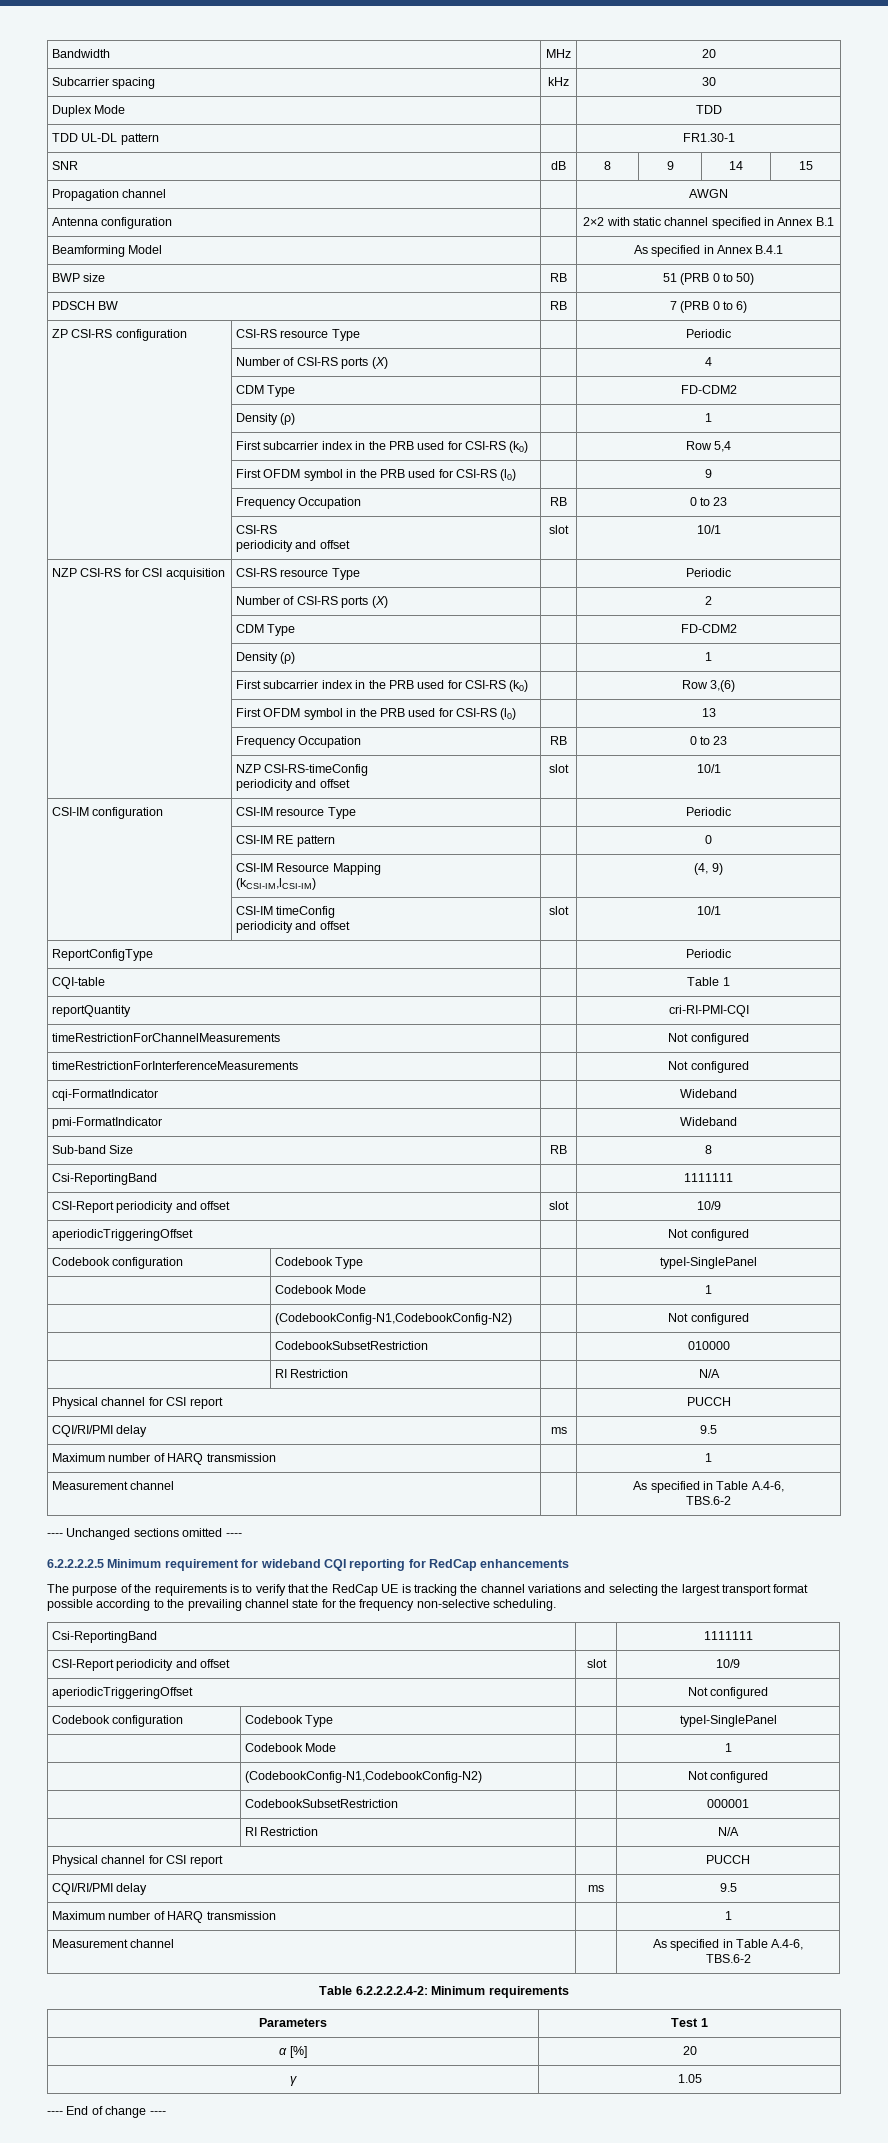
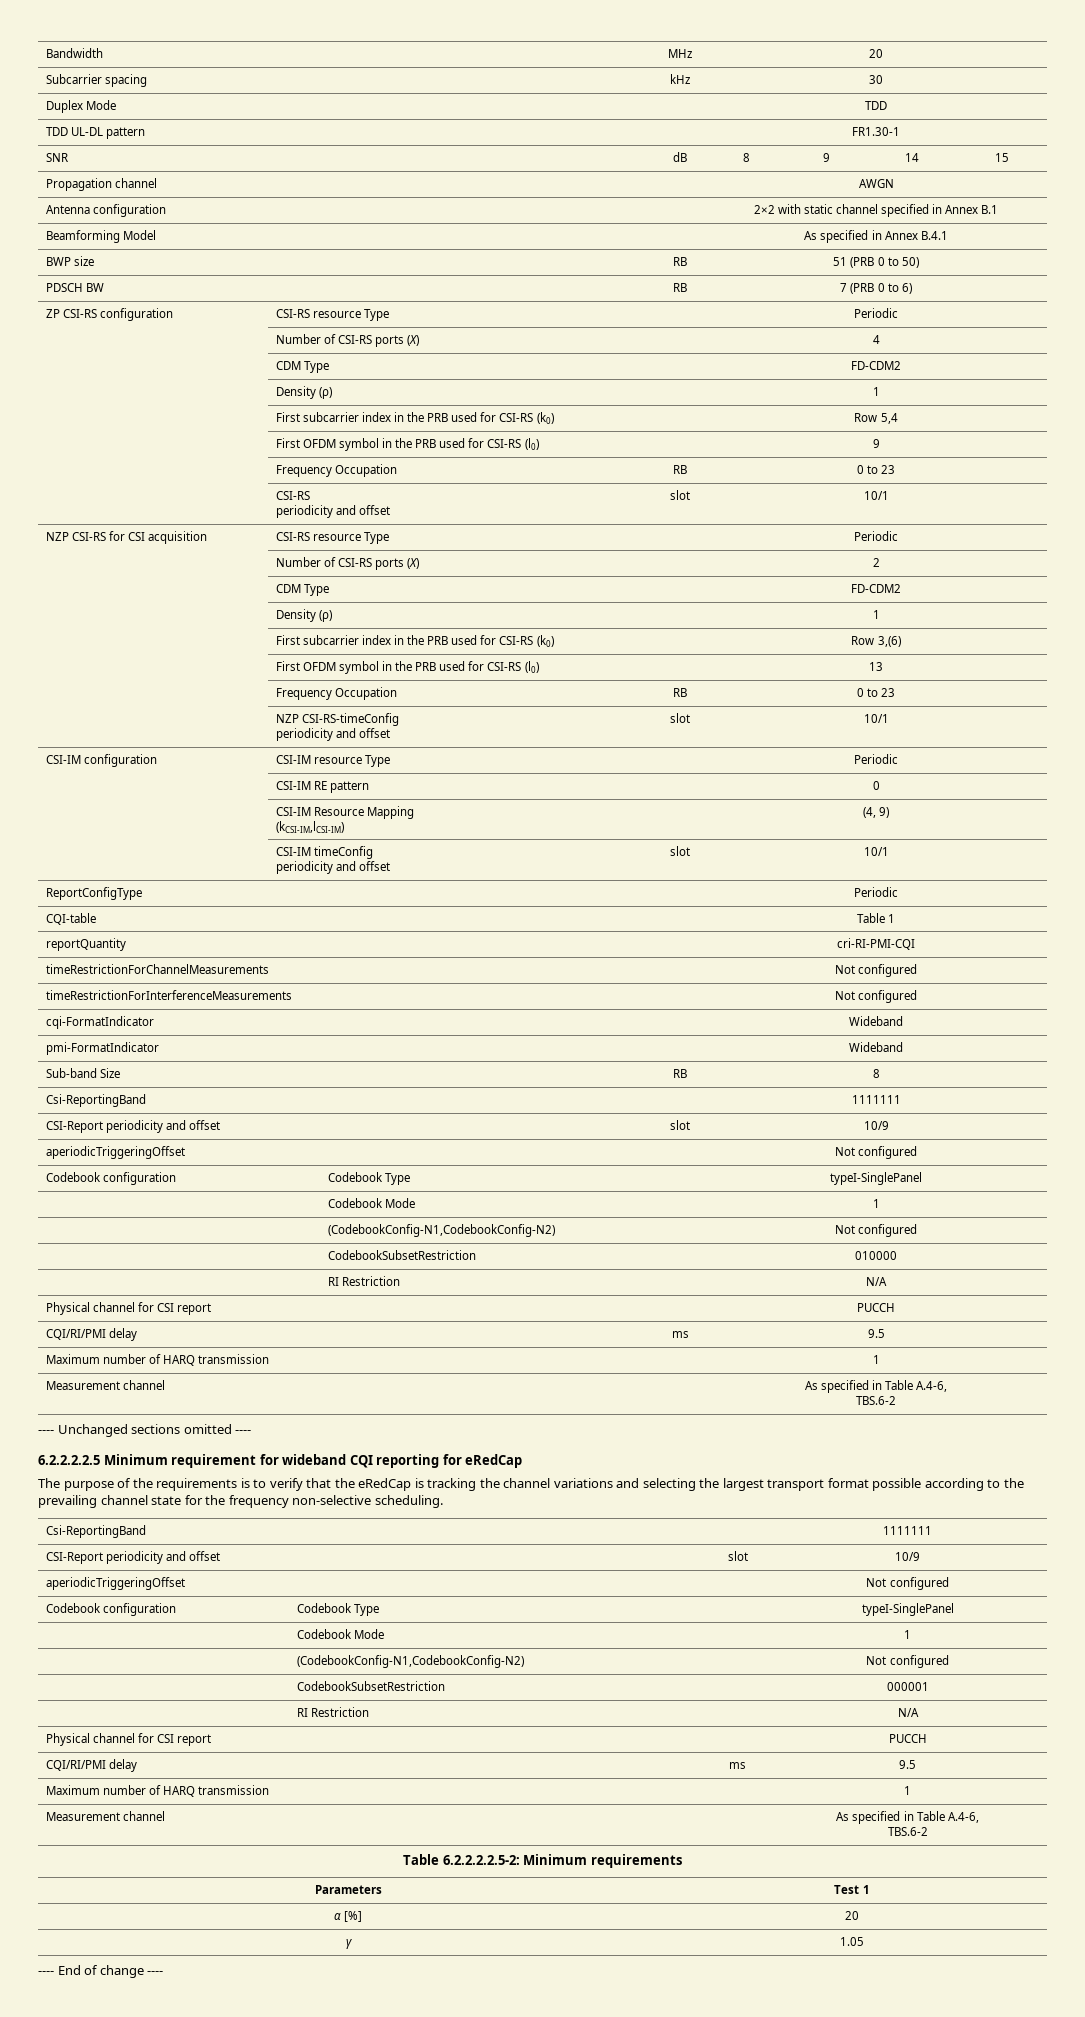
[429,1559,570,1571] RedCap enhancements -> [465,1454,523,1468] eRedCap
[331,1584,399,1596] RedCap UE -> [358,1478,412,1491] eRedCap
[355,1986,428,1995] 6.2.2.2.2.4-2: -> [442,1855,520,1865] 6.2.2.2.2.5-2:

